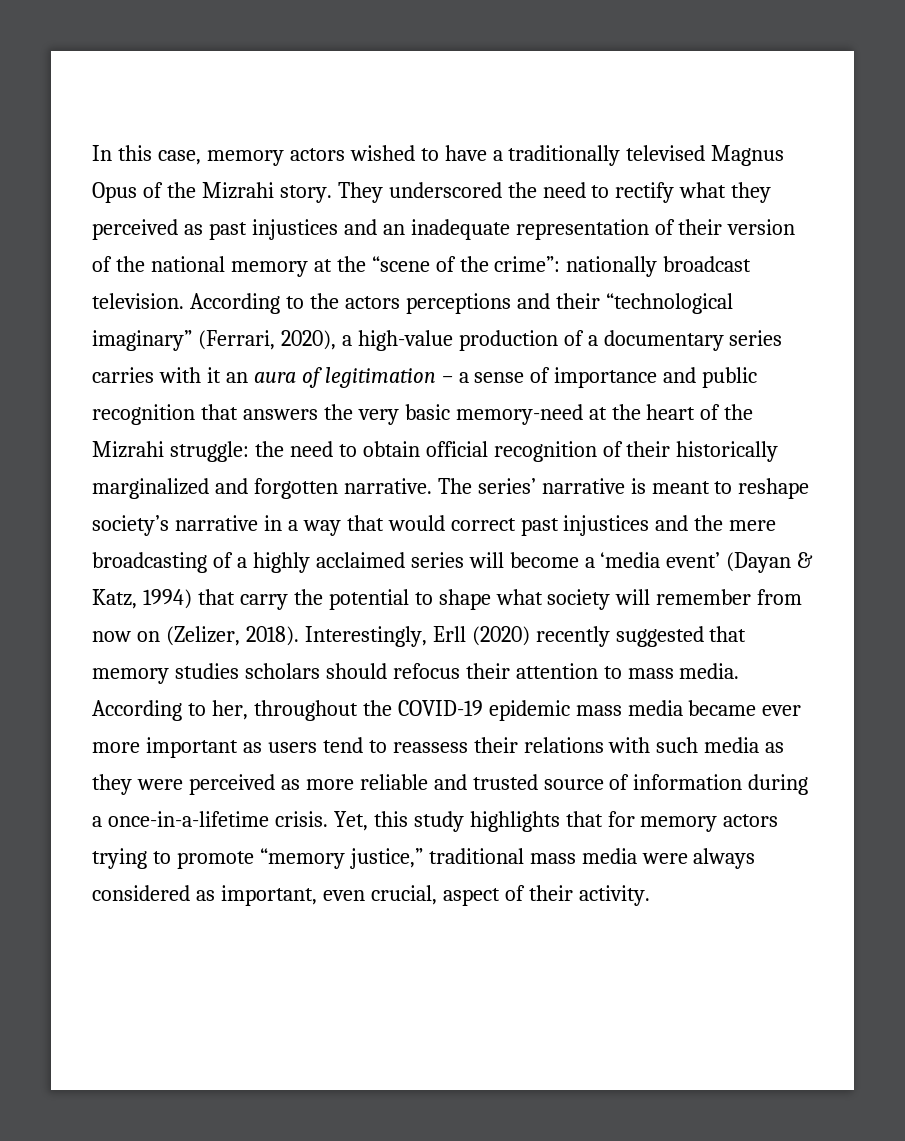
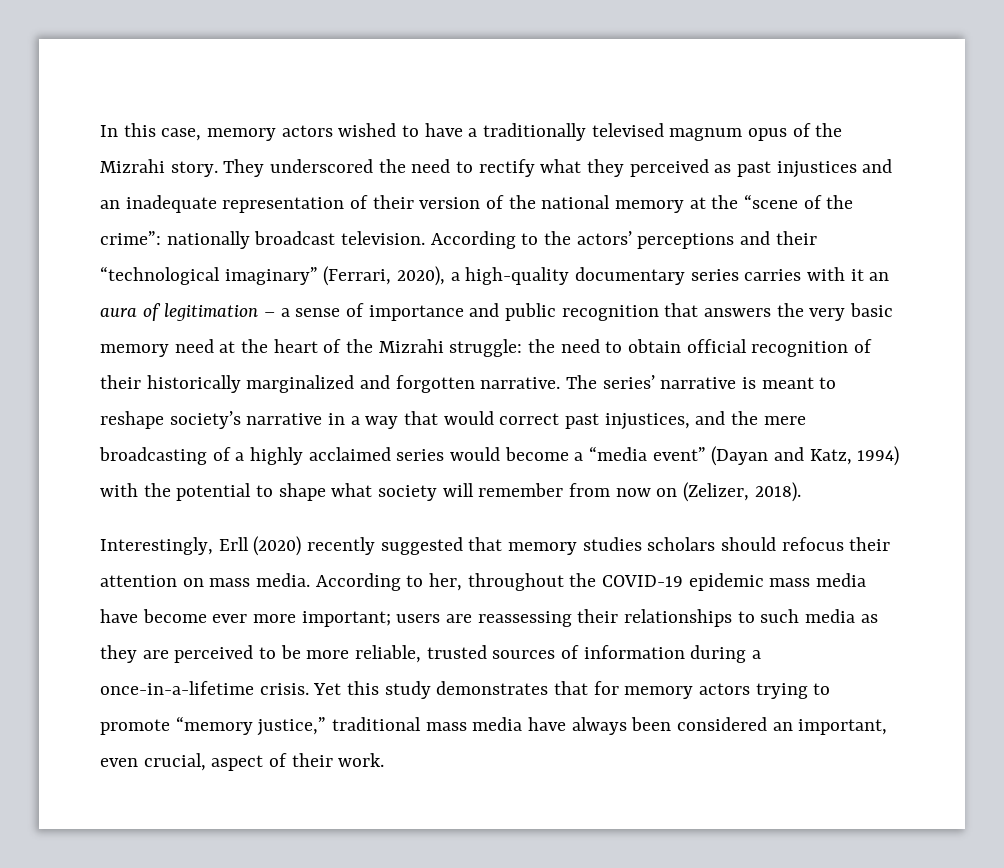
[711,145,785,166] [92,182,137,203] Magnus Opus -> [669,128,788,141] magnum opus
[344,296,400,309] actors -> [576,231,632,245] actors’
[357,330,598,351] high-value production of a -> [465,267,570,285] high-quality
[455,404,583,425] memory-need -> [100,339,214,357] memory need
[563,515,650,536] injustices -> [604,413,690,430] injustices,
[468,552,504,568] will -> [450,447,501,461] would
[600,552,814,573] [92,589,288,610] ‘media event’ (Dayan & Katz, 1994) that carry -> [589,446,900,466] [100,483,138,497] “media event” (Dayan and Katz, 1994) with
(299, 636) none -> (801, 492) //
[603,666,622,679] to -> [182,578,204,587] on
[688,700,802,716] [92,737,785,758] [92,774,604,795] became ever more important as users tend to reassess their relations with such media as they were perceived as more reliable and trusted source -> [100,609,878,627] [100,645,556,663] have become ever more important; users are reassessing their relationships to such media as they are perceived to be more reliable, trusted sources
[333,811,368,831] Yet, -> [313,683,342,695] Yet
[469,811,560,832] highlights -> [436,681,549,695] demonstrates
[641,848,756,869] [92,885,215,901] were always considered as -> [528,717,793,735] have always been considered an
[578,885,650,906] activity. -> [338,753,385,767] work.

